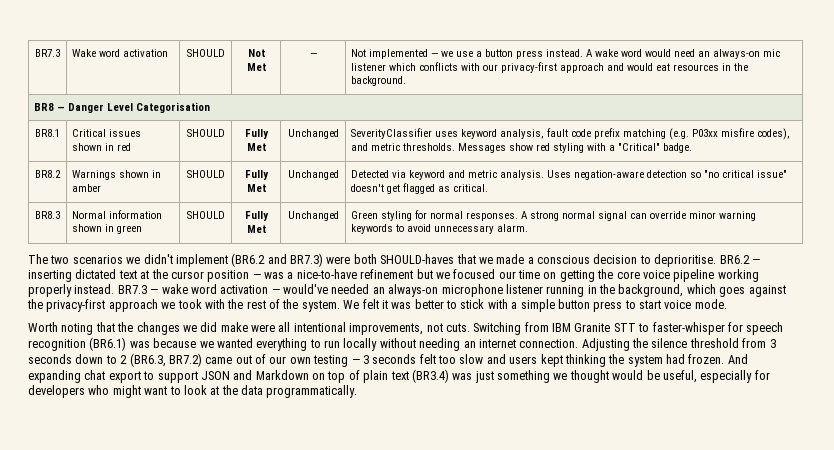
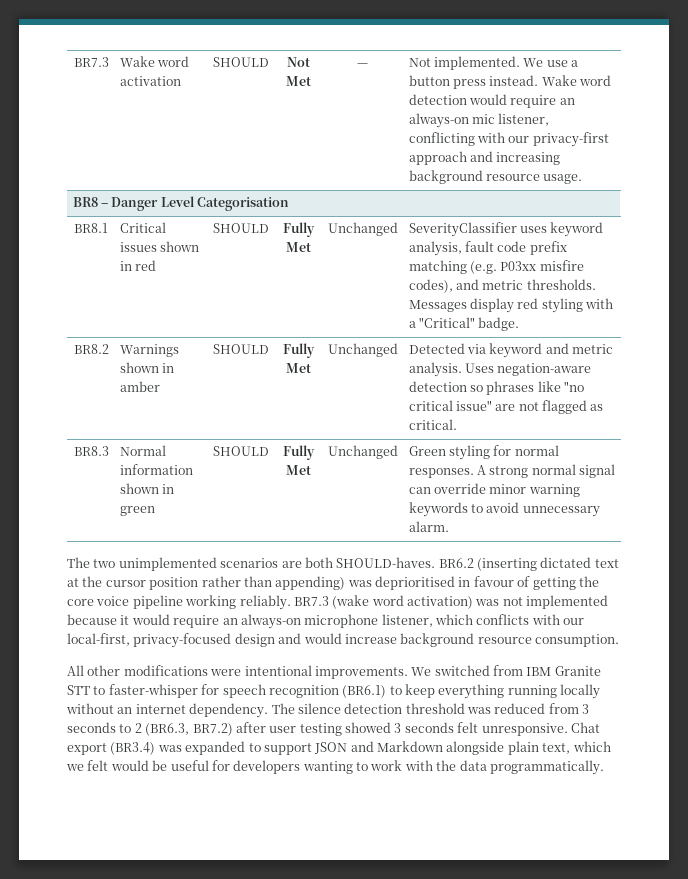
[369,49,454,59] implemented — we -> [433,56,544,70] implemented. We
[586,49,781,59] [351,62,459,71] A wake word would need an always-on mic listener which conflicts -> [541,75,612,86] [408,94,575,108] [408,113,550,128] [408,132,475,146] Wake word detection would require an always-on mic listener, conflicting
[627,63,749,71] [351,76,407,86] would eat resources in the background. -> [496,152,561,165] [408,170,583,184] increasing background resource usage.
[57,106,66,111] — -> [100,203,108,207] –
[509,143,534,151] show -> [469,298,514,313] display
(702, 175) none -> [486,381,561,395] phrases like
[351,184,401,194] doesn't get -> [495,402,539,411] are not
[72,253,760,267] [28,270,72,282] scenarios we didn't implement (BR6.2 and BR7.3) were both SHOULD-haves that we made a conscious decision to deprioritise. BR6.2 — inserting -> [118,557,537,571] unimplemented scenarios are both SHOULD-haves. BR6.2 (inserting
[252,269,557,279] — was a nice-to-have refinement but we focused our time on -> [201,576,531,590] rather than appending) was deprioritised in favour of
[28,284,786,297] [27,299,727,312] [28,322,522,335] properly instead. BR7.3 — wake word activation — would've needed an always-on microphone listener running in the background, which goes against the privacy-first approach we took with the rest of the system. We felt it was better to stick with a simple button press to start voice mode. // Worth noting that the changes we did make were all intentional improvements, not cuts. Switching -> [239,595,609,610] [67,614,585,629] [67,633,619,648] [67,665,490,679] reliably. BR7.3 (wake word activation) was not implemented because it would require an always-on microphone listener, which conflicts with our local-first, privacy-focused design and would increase background resource consumption. // All other modifications were intentional improvements. We switched
[129,338,340,351] was because we wanted everything to run -> [389,684,557,699] to keep everything running
[419,338,461,351] needing -> (114, 708) none
[519,338,739,351] connection. Adjusting the silence threshold -> [189,703,546,718] dependency. The silence detection threshold was reduced
[75,354,104,364] down -> (116, 727) none
[205,354,748,367] [28,370,141,383] came out of our own testing — 3 seconds felt too slow and users kept thinking the system had frozen. And expanding chat export -> [235,722,600,736] [67,741,246,755] after user testing showed 3 seconds felt unresponsive. Chat export (BR3.4) was expanded
[312,369,770,383] [28,385,220,398] on top of plain text (BR3.4) was just something we thought would be useful, especially for developers who might want to look at -> [446,741,611,755] [66,760,433,774] alongside plain text, which we felt would be useful for developers wanting to work with

